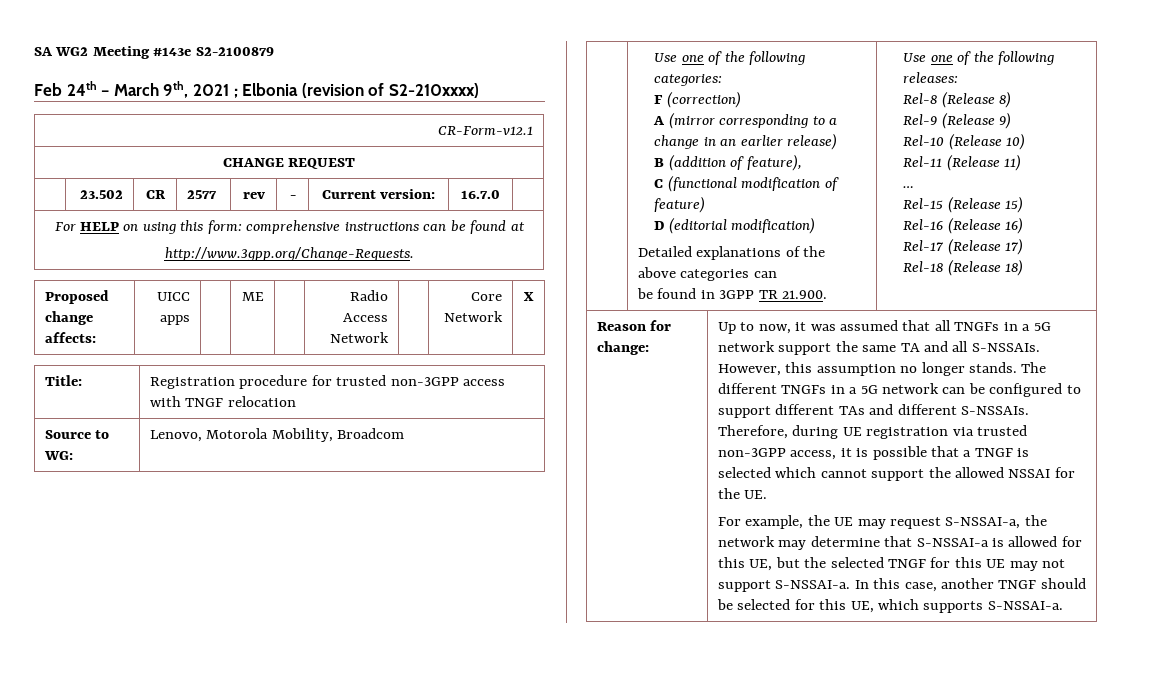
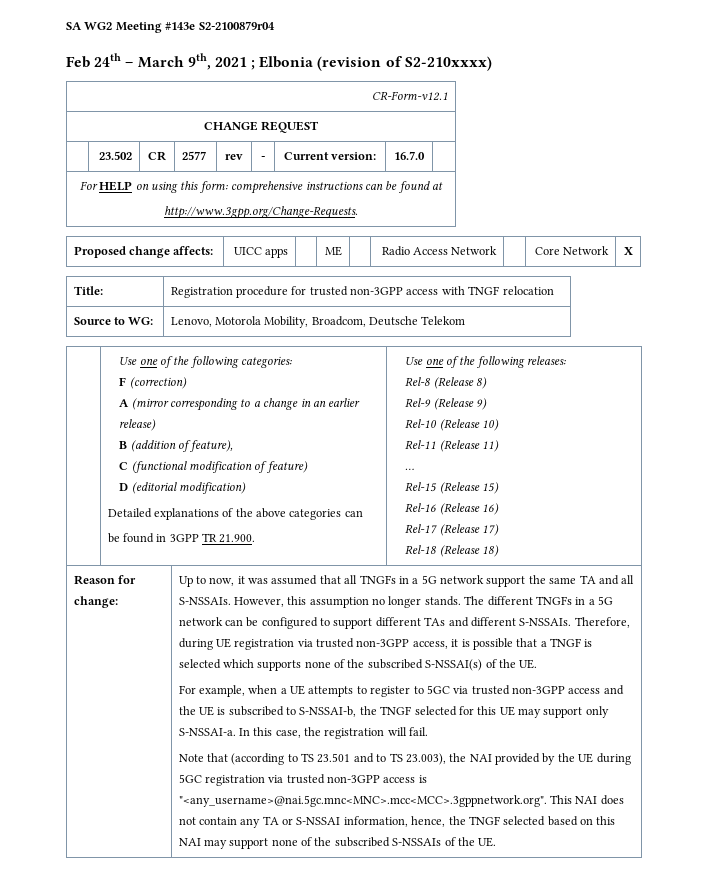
[195,47,274,56] S2-2100879 -> [198,21,275,30] S2-2100879r04
[337,428,405,439] Broadcom -> [311,316,466,327] Broadcom, Deutsche Telekom
[820,467,1075,481] [717,488,768,499] [717,515,1047,529] [717,536,1082,550] [717,557,926,571] cannot support the allowed NSSAI for the UE. // For example, the UE may request S-NSSAI-a, the network may determine that S-NSSAI-a is allowed for this UE, but the selected TNGF -> [257,659,538,671] [178,685,624,697] [178,706,457,717] supports none of the subscribed S-NSSAI(s) of the UE. // For example, when a UE attempts to register to 5GC via trusted non-3GPP access and the UE is subscribed to S-NSSAI-b, the TNGF selected
[1042,559,1066,568] [717,580,771,592] not support -> [543,706,609,718] support only
[940,578,1086,589] [716,599,1063,613] another TNGF should be selected for this UE, which supports S-NSSAI-a. -> [304,727,429,739] [178,753,631,765] [178,774,427,786] [178,795,624,807] [178,816,616,828] [178,837,497,849] the registration will fail. // Note that (according to TS 23.501 and to TS 23.003), the NAI provided by the UE during 5GC registration via trusted non-3GPP access is "<any_username>@nai.5gc.mnc<MNC>.mcc<MCC>.3gppnetwork.org". This NAI does not contain any TA or S-NSSAI information, hence, the TNGF selected based on this NAI may support none of the subscribed S-NSSAIs of the UE.

